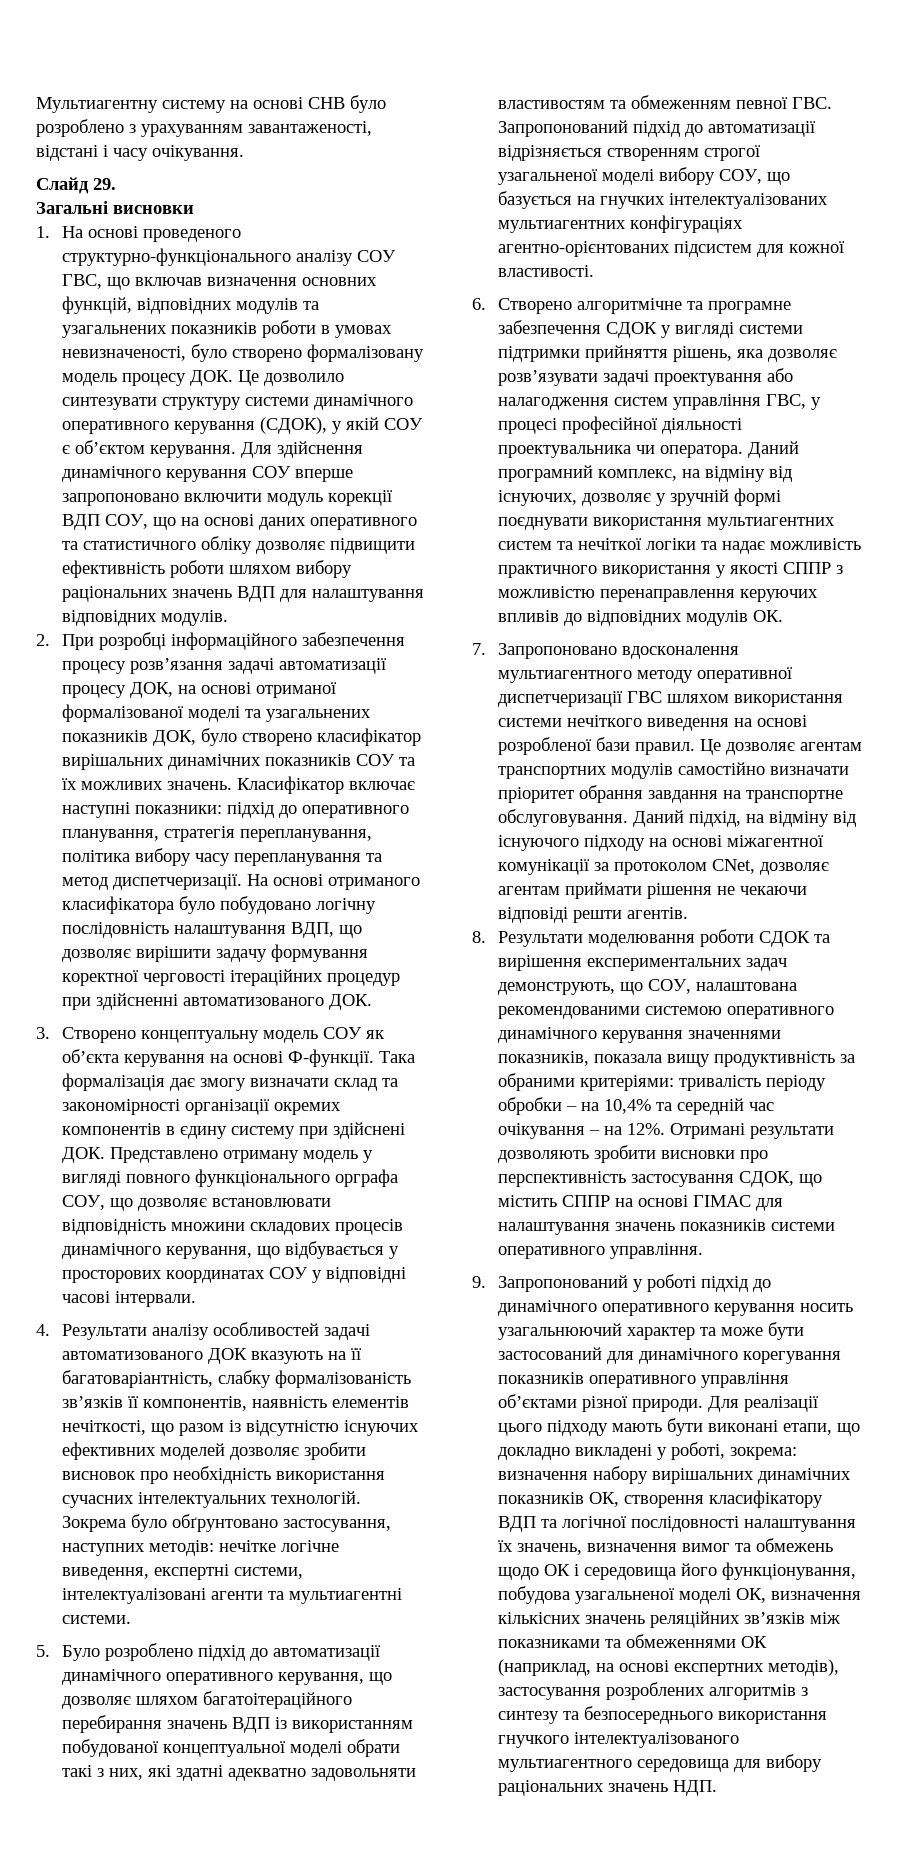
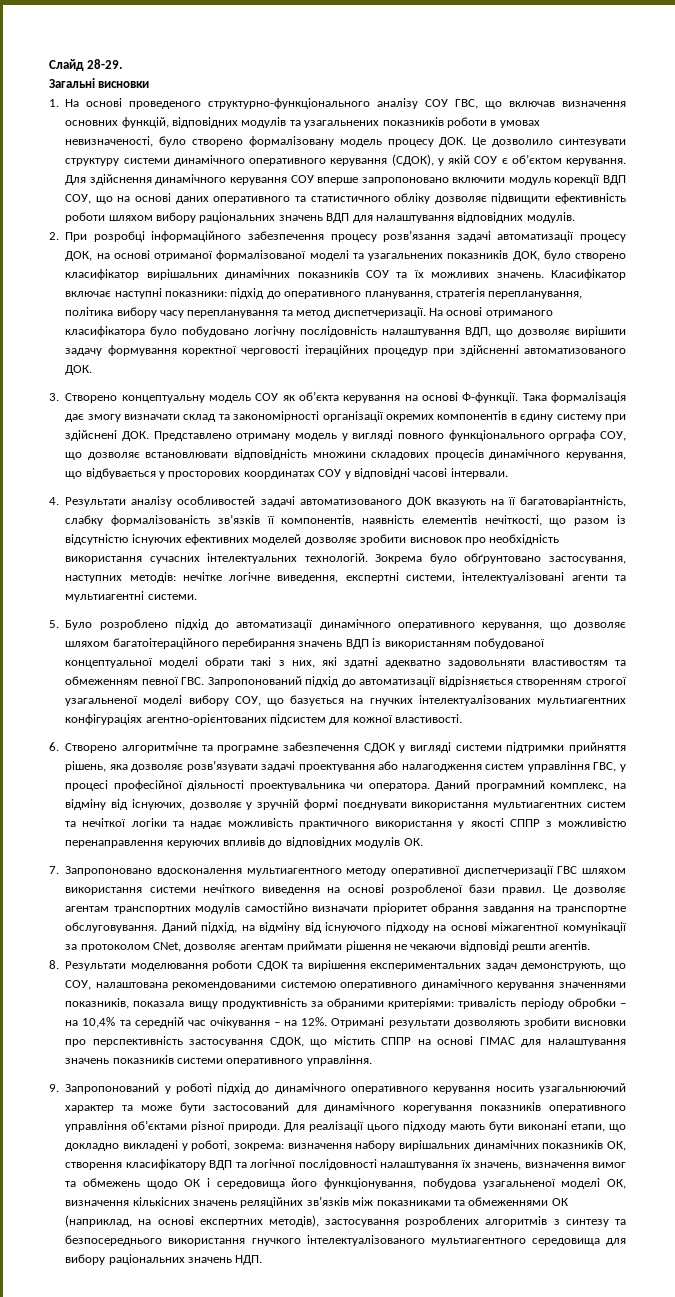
[36,95,386,113] [36,119,372,137] [36,145,244,161] [36,177,116,194] Мультиагентну систему на основі СНВ було розроблено з урахуванням завантаженості, відстані і часу очікування. // Слайд 29. -> [49,59,123,71] Слайд 28-29.

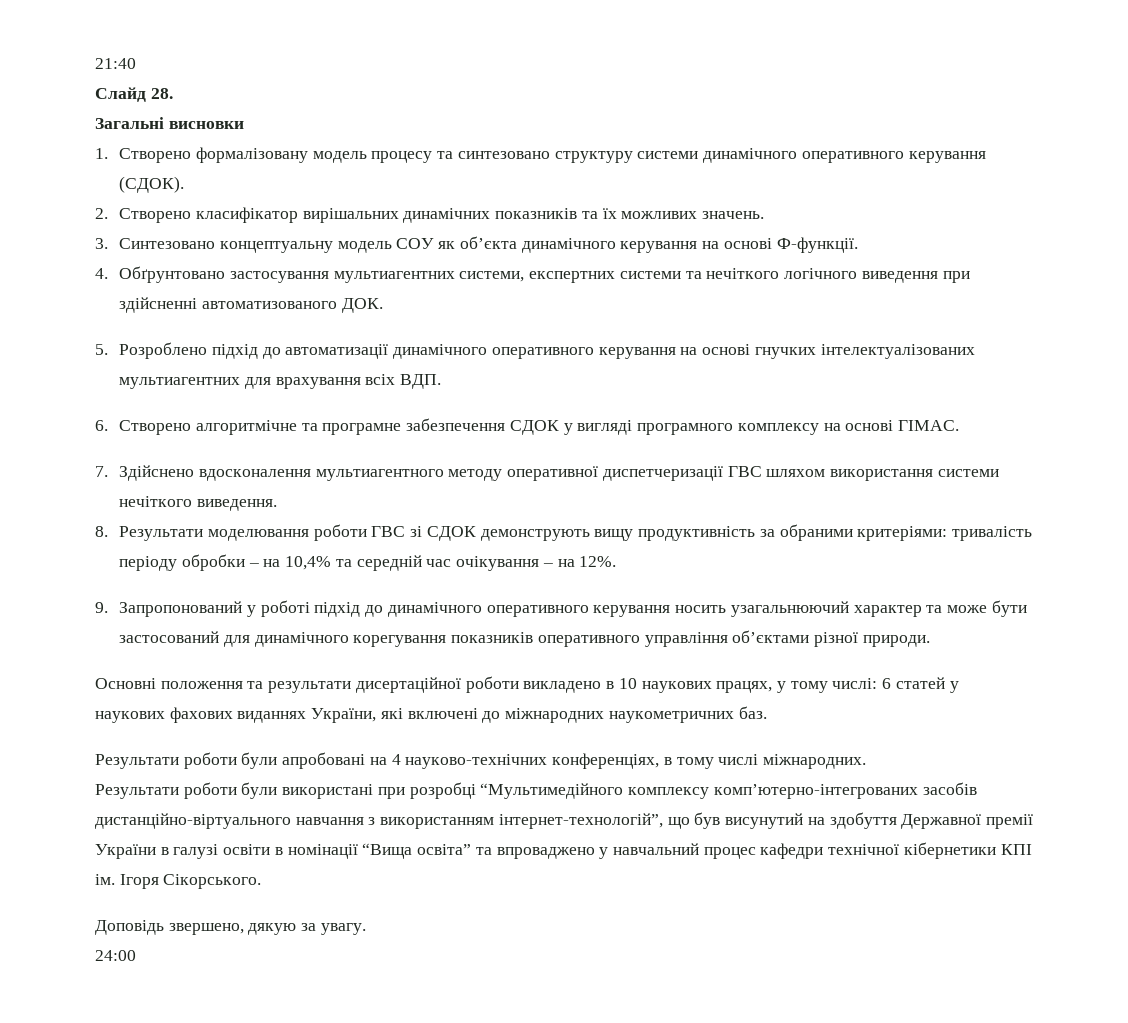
[49,59,123,71] Слайд 28-29. -> [95,58,136,69] [95,87,173,102] 21:40 // Слайд 28.
[65,98,626,109] [65,117,540,128] [65,136,626,147] На основі проведеного структурно-функціонального аналізу СОУ ГВС, що включав визначення основних функцій, відповідних модулів та узагальнених показників роботи в умовах невизначеності, було створено формалізовану модель процесу ДОК. Це дозволило синтезувати -> [119,147,550,163] Створено формалізовану модель процесу та синтезовано
[391,154,626,166] [65,174,626,185] [65,193,626,204] [65,212,575,223] [49,230,626,242] [65,250,626,261] (СДОК), у якій СОУ є об’єктом керування. Для здійснення динамічного керування СОУ вперше запропоновано включити модуль корекції ВДП СОУ, що на основі даних оперативного та статистичного обліку дозволяє підвищити ефективність роботи шляхом вибору раціональних значень ВДП для налаштування відповідних модулів. // 2. При розробці інформаційного забезпечення процесу розв’язання задачі автоматизації процесу ДОК, на основі отриманої формалізованої моделі та узагальнених показників ДОК, було створено -> [119,176,185,193] [95,208,192,223] (СДОК). // 2. Створено
[365,270,389,278] СОУ -> (578, 213) none
[551,269,627,280] [65,288,583,299] [65,307,553,318] [65,326,626,337] [65,345,626,356] [65,365,93,375] [49,391,626,403] [65,411,626,422] [65,430,626,441] [65,449,626,460] [65,468,508,479] [49,496,626,507] [65,514,626,526] [65,534,560,545] [65,553,626,564] [65,572,626,583] [65,591,197,602] [49,619,168,630] Класифікатор включає наступні показники: підхід до оперативного планування, стратегія перепланування, політика вибору часу перепланування та метод диспетчеризації. На основі отриманого класифікатора було побудовано логічну послідовність налаштування ВДП, що дозволяє вирішити задачу формування коректної черговості ітераційних процедур при здійсненні автоматизованого ДОК. // 3. Створено концептуальну модель СОУ як об’єкта керування на основі Ф-функції. Така формалізація дає змогу визначати склад та закономірності організації окремих компонентів в єдину систему при здійснені ДОК. Представлено отриману модель у вигляді повного функціонального орграфа СОУ, що дозволяє встановлювати відповідність множини складових процесів динамічного керування, що відбувається у просторових координатах СОУ у відповідні часові інтервали. // 4. Результати аналізу особливостей задачі автоматизованого ДОК вказують на її багатоваріантність, слабку формалізованість зв’язків її компонентів, наявність елементів нечіткості, що разом із відсутністю існуючих ефективних моделей дозволяє зробити висновок про необхідність використання сучасних інтелектуальних технологій. Зокрема було обґрунтовано застосування, наступних методів: нечітке логічне виведення, експертні системи, інтелектуалізовані агенти та мультиагентні системи. // 5. Було розроблено -> [95,236,858,253] [95,266,970,283] [119,297,383,313] [95,342,208,359] // 3. Синтезовано концептуальну модель СОУ як об’єкта динамічного керування на основі Ф-функції. // 4. Обґрунтовано застосування мультиагентних системи, експертних системи та нечіткого логічного виведення при здійсненні автоматизованого ДОК. // 5. Розроблено
[482,622,626,630] [65,638,545,649] [65,657,626,668] [65,676,627,687] [65,695,627,706] [65,714,463,725] керування, що дозволяє шляхом багатоітераційного перебирання значень ВДП із використанням побудованої концептуальної моделі обрати такі з них, які здатні адекватно задовольняти властивостям та обмеженням певної ГВС. Запропонований підхід до автоматизації відрізняється створенням строгої узагальненої моделі вибору СОУ, що базується на гнучких інтелектуалізованих мультиагентних конфігураціях агентно-орієнтованих підсистем для кожної властивості. -> [598,344,975,359] [119,374,442,389] керування на основі гнучких інтелектуалізованих мультиагентних для врахування всіх ВДП.
[455,742,626,753] [65,760,626,772] [65,780,626,791] [65,799,626,810] [65,818,626,829] [65,837,423,848] системи підтримки прийняття рішень, яка дозволяє розв’язувати задачі проектування або налагодження систем управління ГВС, у процесі професійної діяльності проектувальника чи оператора. Даний програмний комплекс, на відміну від існуючих, дозволяє у зручній формі поєднувати використання мультиагентних систем та нечіткої логіки та надає можливість практичного використання у якості СППР з можливістю перенаправлення керуючих впливів до відповідних модулів ОК. -> [637,420,959,435] програмного комплексу на основі ГІМАС.
[65,866,153,876] Запропоновано -> [119,465,195,481] Здійснено
[262,884,626,895] [65,903,626,914] [65,922,627,933] [65,941,591,952] [49,960,626,971] [65,979,626,990] [65,998,185,1009] виведення на основі розробленої бази правил. Це дозволяє агентам транспортних модулів самостійно визначати пріоритет обрання завдання на транспортне обслуговування. Даний підхід, на відміну від існуючого підходу на основі міжагентної комунікації за протоколом CNet, дозволяє агентам приймати рішення не чекаючи відповіді решти агентів. // 8. Результати моделювання роботи СДОК та вирішення експериментальних задач демонструють, що СОУ, налаштована рекомендованими системою оперативного динамічного керування значеннями показників, показала -> [197,499,278,511] [95,524,590,541] виведення. // 8. Результати моделювання роботи ГВС зі СДОК демонструють
[331,1017,626,1028] [65,1036,626,1047] [65,1055,372,1066] Отримані результати дозволяють зробити висновки про перспективність застосування СДОК, що містить СППР на основі ГІМАС для налаштування значень показників системи оперативного управління. -> (617, 561) none
[284,1121,626,1132] [65,1140,626,1151] [65,1159,627,1170] [65,1178,626,1189] [65,1196,568,1208] [65,1215,626,1227] [65,1235,626,1246] [65,1254,263,1265] Для реалізації цього підходу мають бути виконані етапи, що докладно викладені у роботі, зокрема: визначення набору вирішальних динамічних показників ОК, створення класифікатору ВДП та логічної послідовності налаштування їх значень, визначення вимог та обмежень щодо ОК і середовища його функціонування, побудова узагальненої моделі ОК, визначення кількісних значень реляційних зв’язків між показниками та обмеженнями ОК (наприклад, на основі експертних методів), застосування розроблених алгоритмів з синтезу та безпосереднього використання гнучкого інтелектуалізованого мультиагентного середовища для вибору раціональних значень НДП. -> [95,676,959,693] [95,706,767,723] [95,752,866,769] [95,782,977,799] [95,812,1033,829] [95,842,1032,859] [95,874,262,889] [95,920,366,935] [95,950,136,961] // Основні положення та результати дисертаційної роботи викладено в 10 наукових працях, у тому числі: 6 статей у наукових фахових виданнях України, які включені до міжнародних наукометричних баз. // Результати роботи були апробовані на 4 науково-технічних конференціях, в тому числі міжнародних. // Результати роботи були використані при розробці “Мультимедійного комплексу комп’ютерно-інтегрованих засобів дистанційно-віртуального навчання з використанням інтернет-технологій”, що був висунутий на здобуття Державної премії України в галузі освіти в номінації “Вища освіта” та впроваджено у навчальний процес кафедри технічної кібернетики КПІ ім. Ігоря Сікорського. // Доповідь звершено, дякую за увагу. // 24:00

